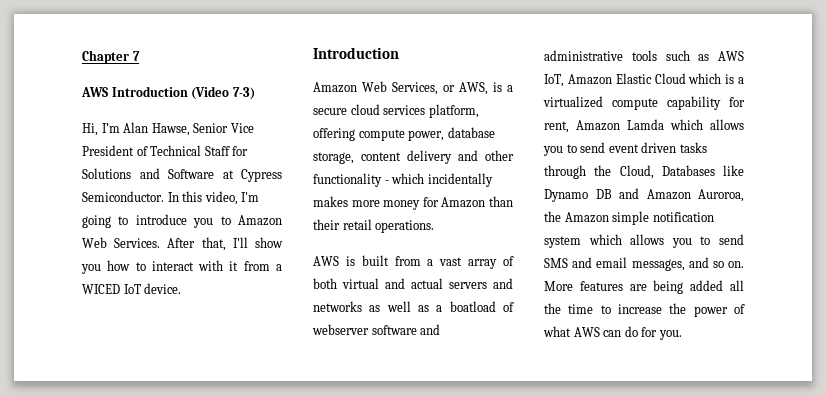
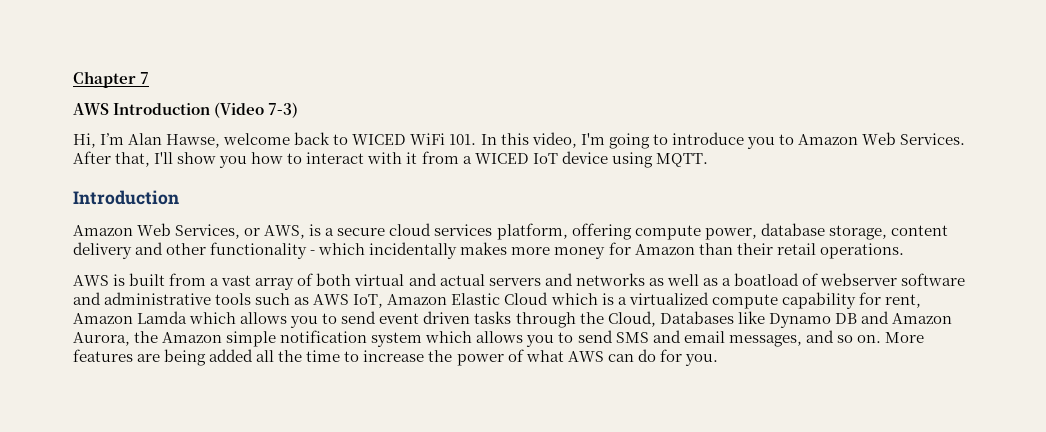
[193,123,254,133] [82,145,249,156] [82,168,282,182] [82,191,164,202] Senior Vice President of Technical Staff for Solutions and Software at Cypress Semiconductor. -> [223,132,477,145] welcome back to WICED WiFi 101.
[144,283,182,294] device. -> [561,151,708,168] device using MQTT.
[698,189,744,202] Auroroa, -> [73,332,130,346] Aurora,

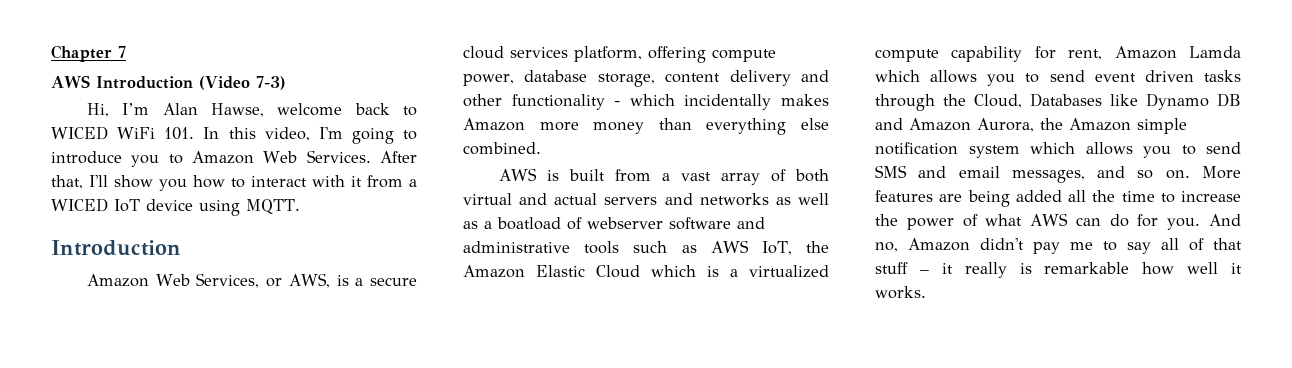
(508, 248) none -> [463,118,525,131] Amazon
[608,242,904,259] for Amazon than their retail operations. -> [658,118,829,135] [463,142,541,155] than everything else combined.
(384, 301) none -> [806,241,829,253] the
(718, 360) none -> [1209,214,1241,226] [875,238,1242,254] [875,262,1242,278] [875,286,926,299] And no, Amazon didn't pay me to say all of that stuff – it really is remarkable how well it works.

